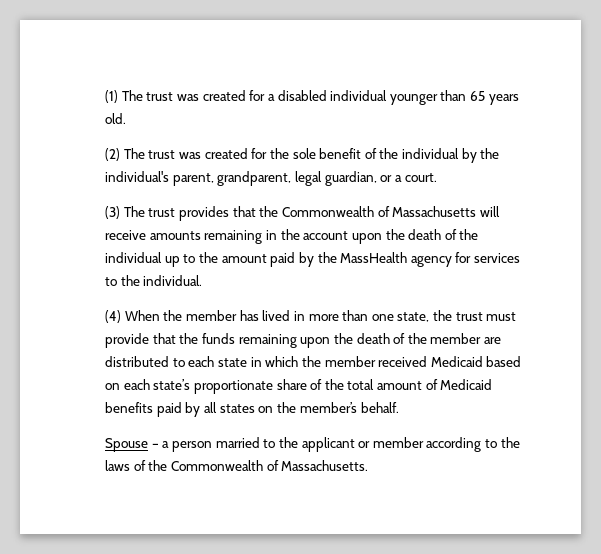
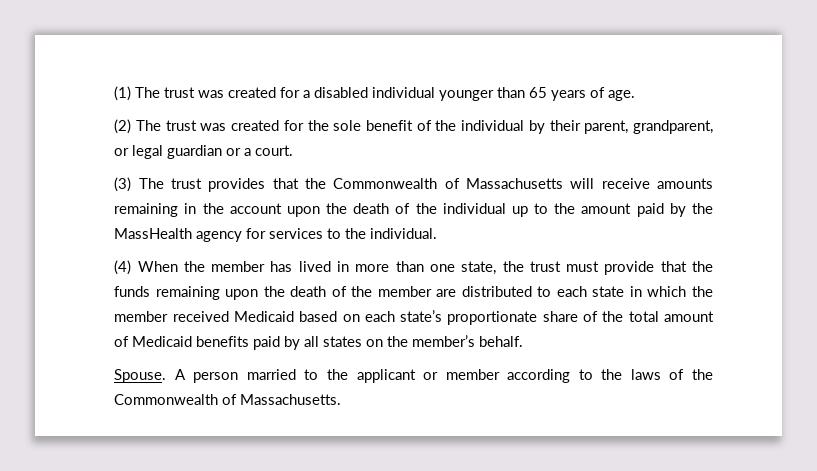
[104,113,126,124] old. -> [590,87,636,101] of age.
[480,148,500,159] [104,171,377,186] the individual's parent, grandparent, legal guardian, -> [549,120,713,134] [114,145,223,159] their parent, grandparent, or legal guardian
[104,438,170,452] Spouse – a -> [114,369,186,383] Spouse. A

